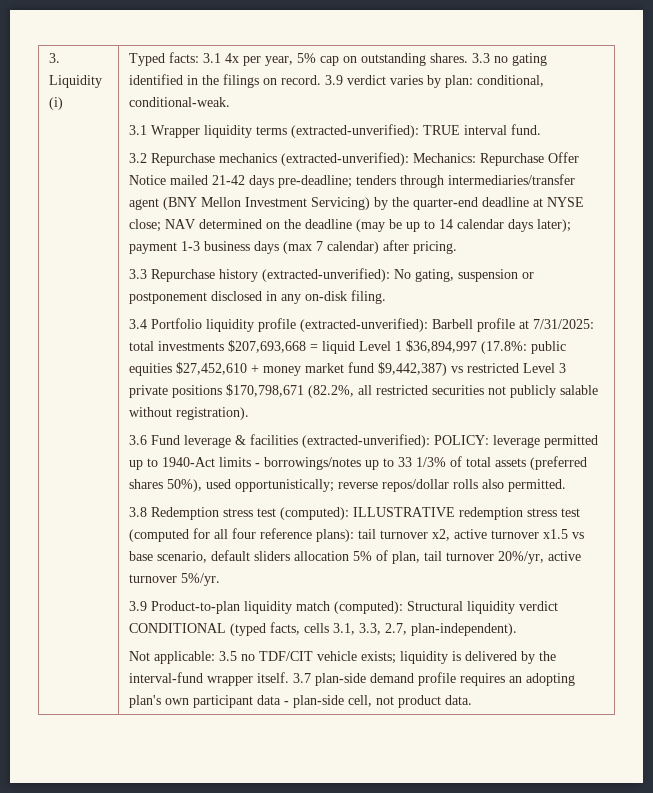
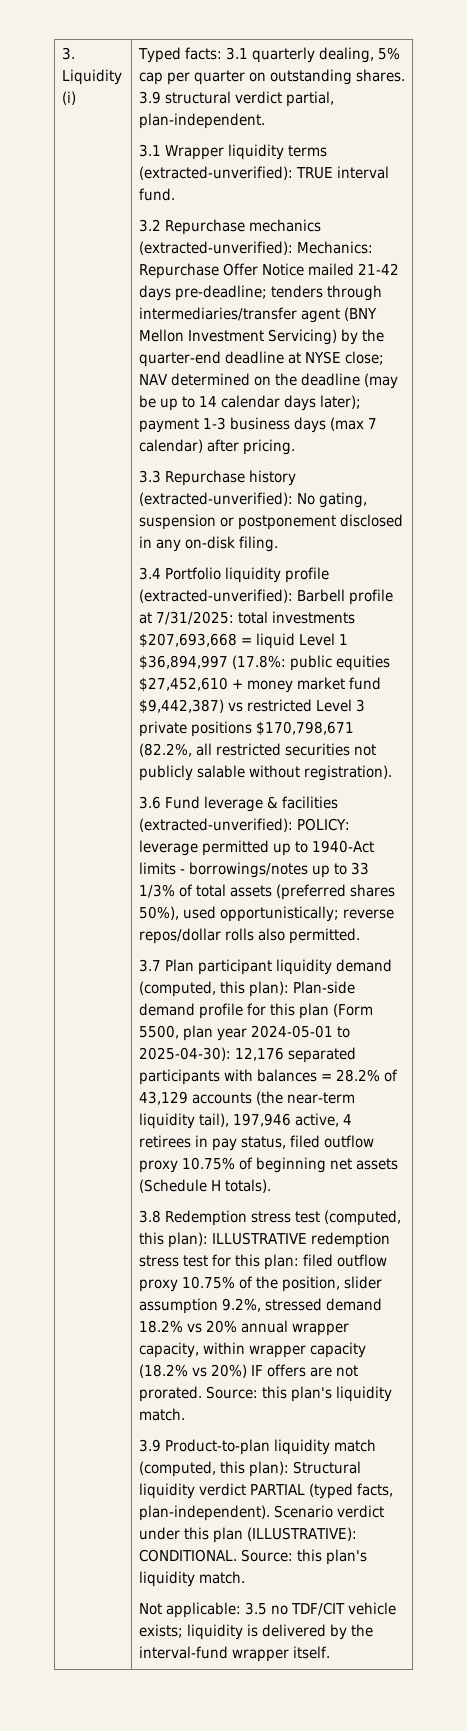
[225,53,548,66] [129,74,545,88] [129,97,231,107] 4x per year, 5% cap on outstanding shares. 3.3 no gating identified in the filings on record. 3.9 verdict varies by plan: conditional, conditional-weak. -> [251,47,400,63] [138,69,405,85] [138,91,334,107] [138,113,265,129] quarterly dealing, 5% cap per quarter on outstanding shares. 3.9 structural verdict partial, plan-independent.
(567, 485) none -> [138,959,392,975] [138,981,355,997] [138,1003,373,1019] [138,1025,350,1041] [138,1047,356,1063] [138,1069,398,1085] [138,1091,355,1105] [138,1113,352,1129] [138,1135,374,1151] [138,1157,398,1173] [138,1179,271,1193] // 3.7 Plan participant liquidity demand (computed, this plan): Plan-side demand profile for this plan (Form 5500, plan year 2024-05-01 to 2025-04-30): 12,176 separated participants with balances = 28.2% of 43,129 accounts (the near-term liquidity tail), 197,946 active, 4 retirees in pay status, filed outflow proxy 10.75% of beginning net assets (Schedule H totals).
[280,507,350,520] (computed): -> [323,1210,401,1226] [138,1232,208,1248] (computed, this plan):
[129,528,585,542] [129,550,582,564] [129,573,221,586] (computed for all four reference plans): tail turnover x2, active turnover x1.5 vs base scenario, default sliders allocation 5% of plan, tail turnover 20%/yr, active turnover 5%/yr. -> [211,1254,387,1270] [138,1276,382,1292] [138,1298,382,1314] [138,1320,349,1336] [138,1342,366,1358] [138,1364,358,1378] [138,1386,392,1402] [138,1408,185,1421] for this plan: filed outflow proxy 10.75% of the position, slider assumption 9.2%, stressed demand 18.2% vs 20% annual wrapper capacity, within wrapper capacity (18.2% vs 20%) IF offers are not prorated. Source: this plan's liquidity match.
[334,601,404,614] (computed): -> [138,1461,289,1477] (computed, this plan):
[129,623,227,633] CONDITIONAL -> [249,1484,305,1495] PARTIAL
[304,623,518,636] cells 3.1, 3.3, 2.7, plan-independent). -> [138,1505,384,1521] [138,1527,357,1543] [138,1549,367,1565] [138,1571,245,1587] plan-independent). Scenario verdict under this plan (ILLUSTRATIVE): CONDITIONAL. Source: this plan's liquidity match.
[293,672,576,686] [129,695,473,708] 3.7 plan-side demand profile requires an adopting plan's own participant data - plan-side cell, not product data. -> (330, 1652) none

